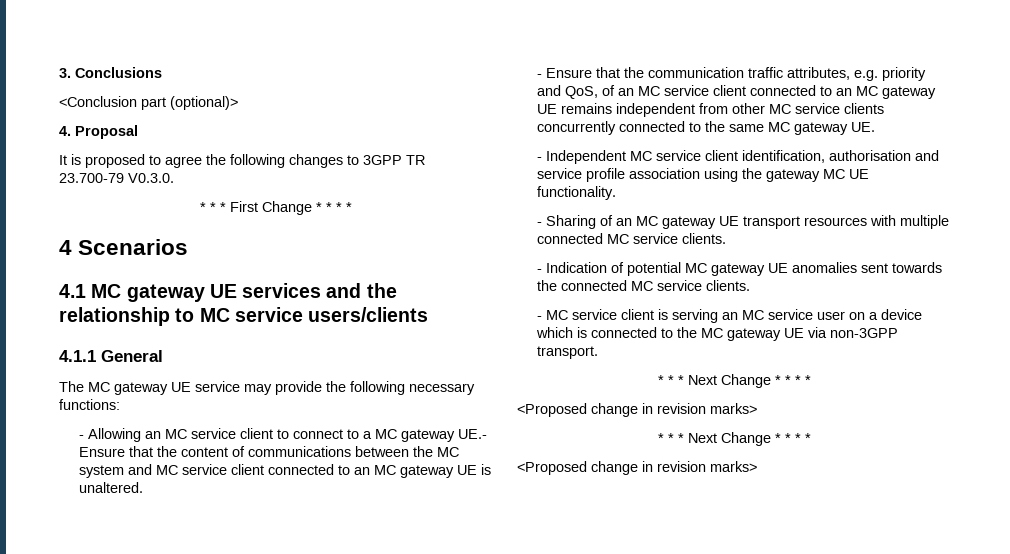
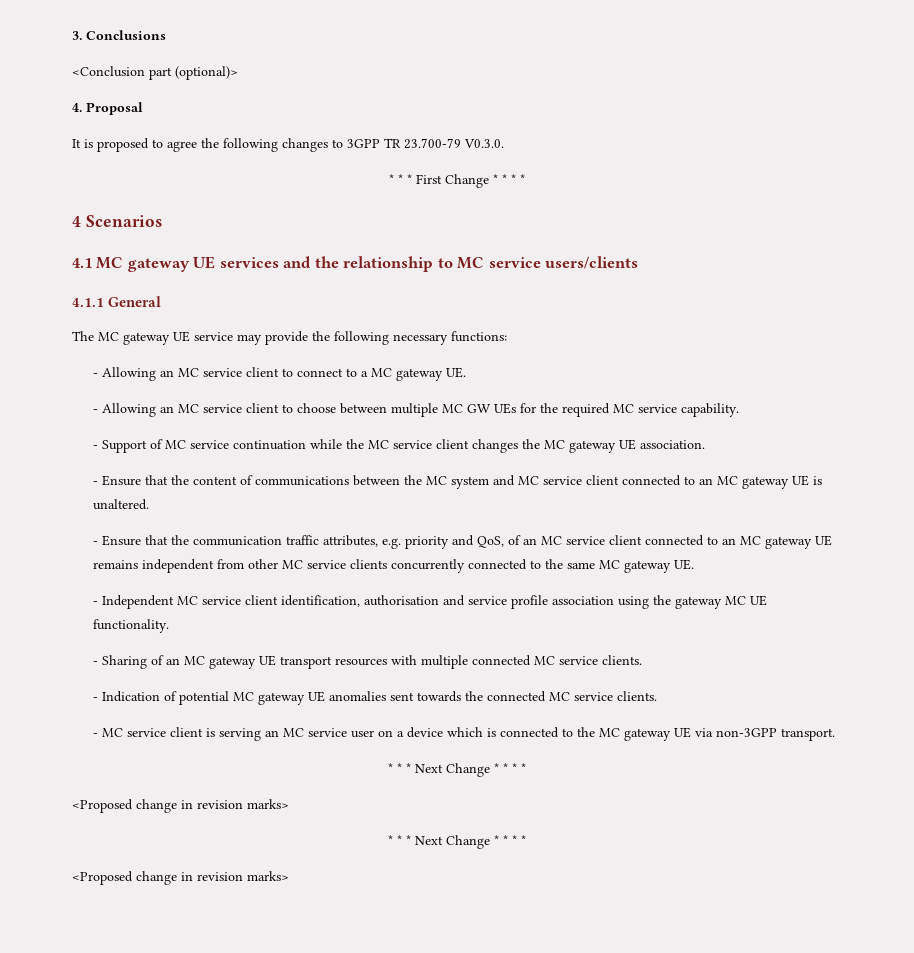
[457,429,487,439] UE.- -> [446,367,467,378] [93,403,740,417] [93,439,706,453] [93,481,99,485] UE. // - Allowing an MC service client to choose between multiple MC GW UEs for the required MC service capability. // - Support of MC service continuation while the MC service client changes the MC gateway UE association. // -

